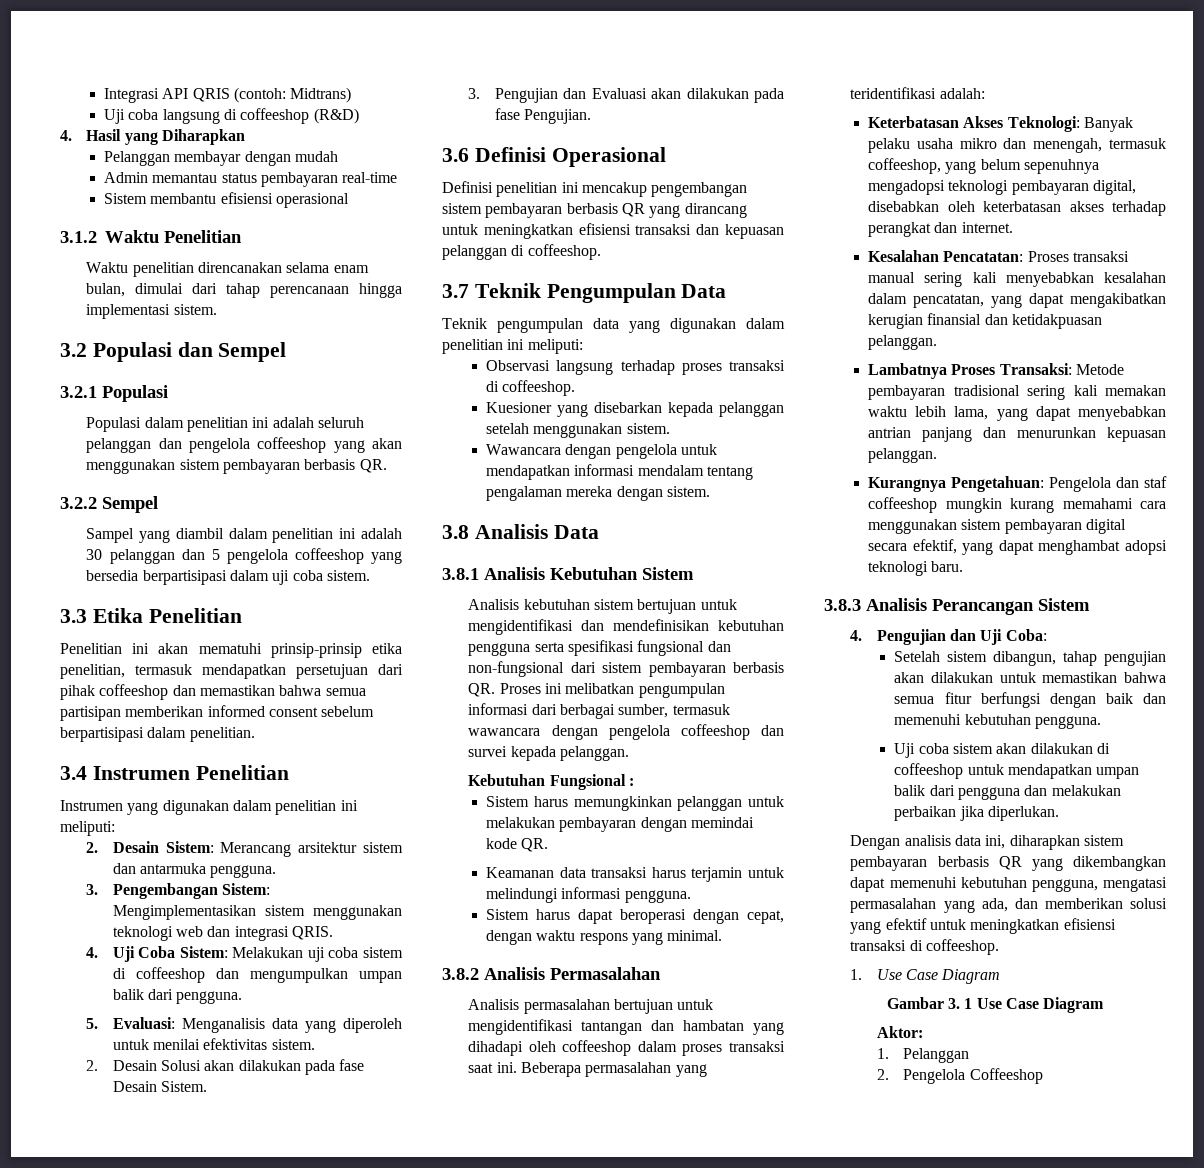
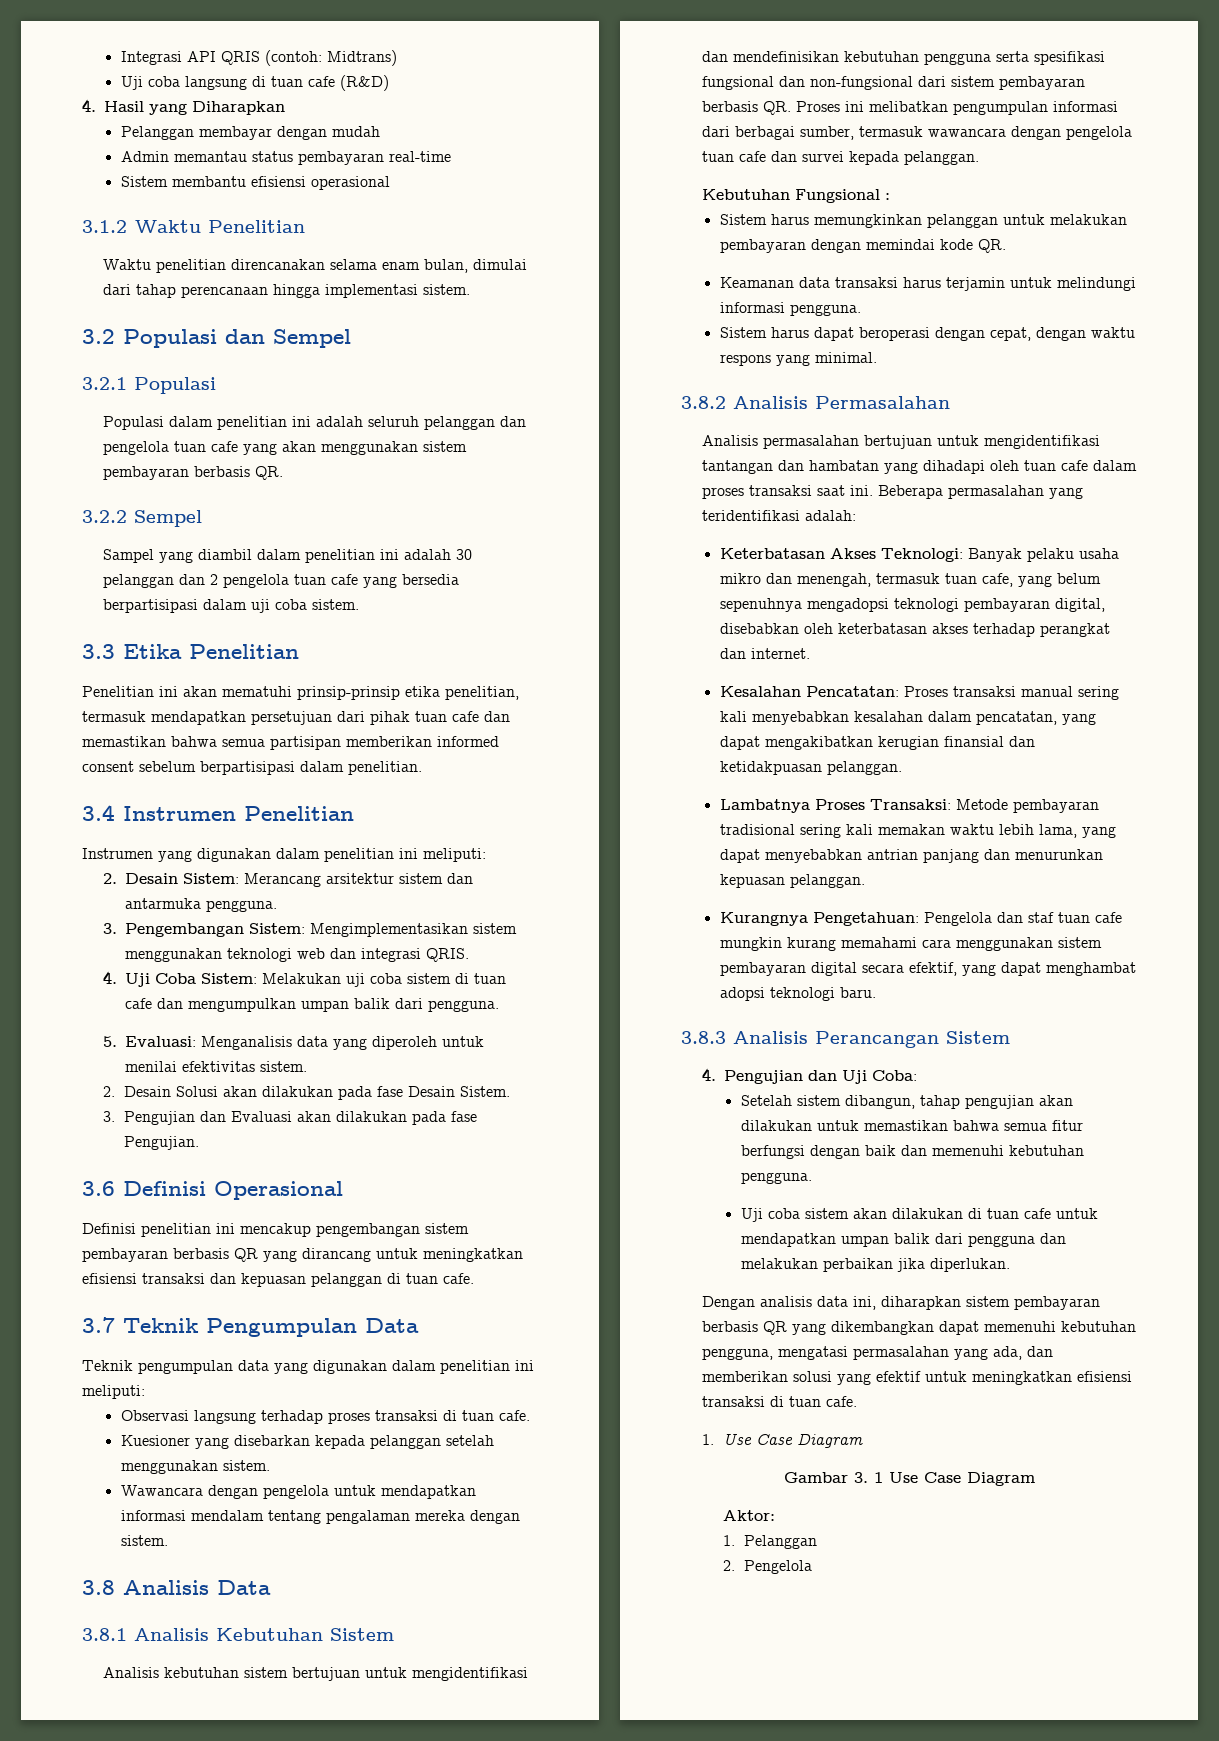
[240,108,310,124] coffeeshop -> [270,76,335,87] tuan cafe
[257,437,327,453] coffeeshop -> [174,441,239,452] tuan cafe
[211,548,364,564] 5 pengelola coffeeshop -> [210,574,359,588] 2 pengelola tuan cafe
[99,684,169,700] coffeeshop -> [415,711,479,722] tuan cafe
[135,967,205,983] coffeeshop -> [474,973,507,984] [125,998,153,1009] tuan cafe
[527,244,601,260] coffeeshop. -> [406,1273,474,1284] tuan cafe.
[502,380,576,396] coffeeshop. -> [461,1410,530,1421] tuan cafe.
[680,724,750,740] coffeeshop -> [702,151,767,162] tuan cafe
[562,1040,632,1056] coffeeshop -> [1024,460,1089,471] tuan cafe
[868,158,942,174] coffeeshop, -> [944,573,1013,587] tuan cafe,
[868,497,938,513] coffeeshop -> [1057,912,1122,923] tuan cafe
[894,763,964,779] coffeeshop -> [986,1208,1051,1219] tuan cafe
[926,939,1000,955] coffeeshop. -> [789,1396,858,1407] tuan cafe.
[969,1068,1043,1084] Coffeeshop -> (813, 1567) none

